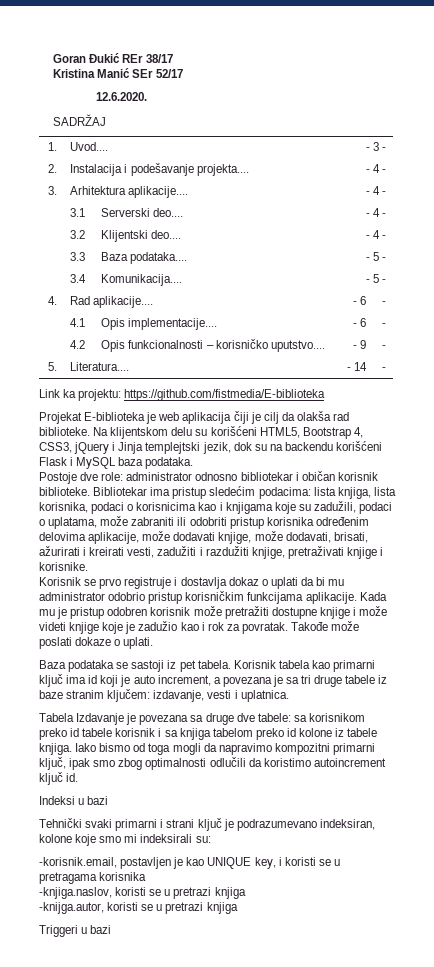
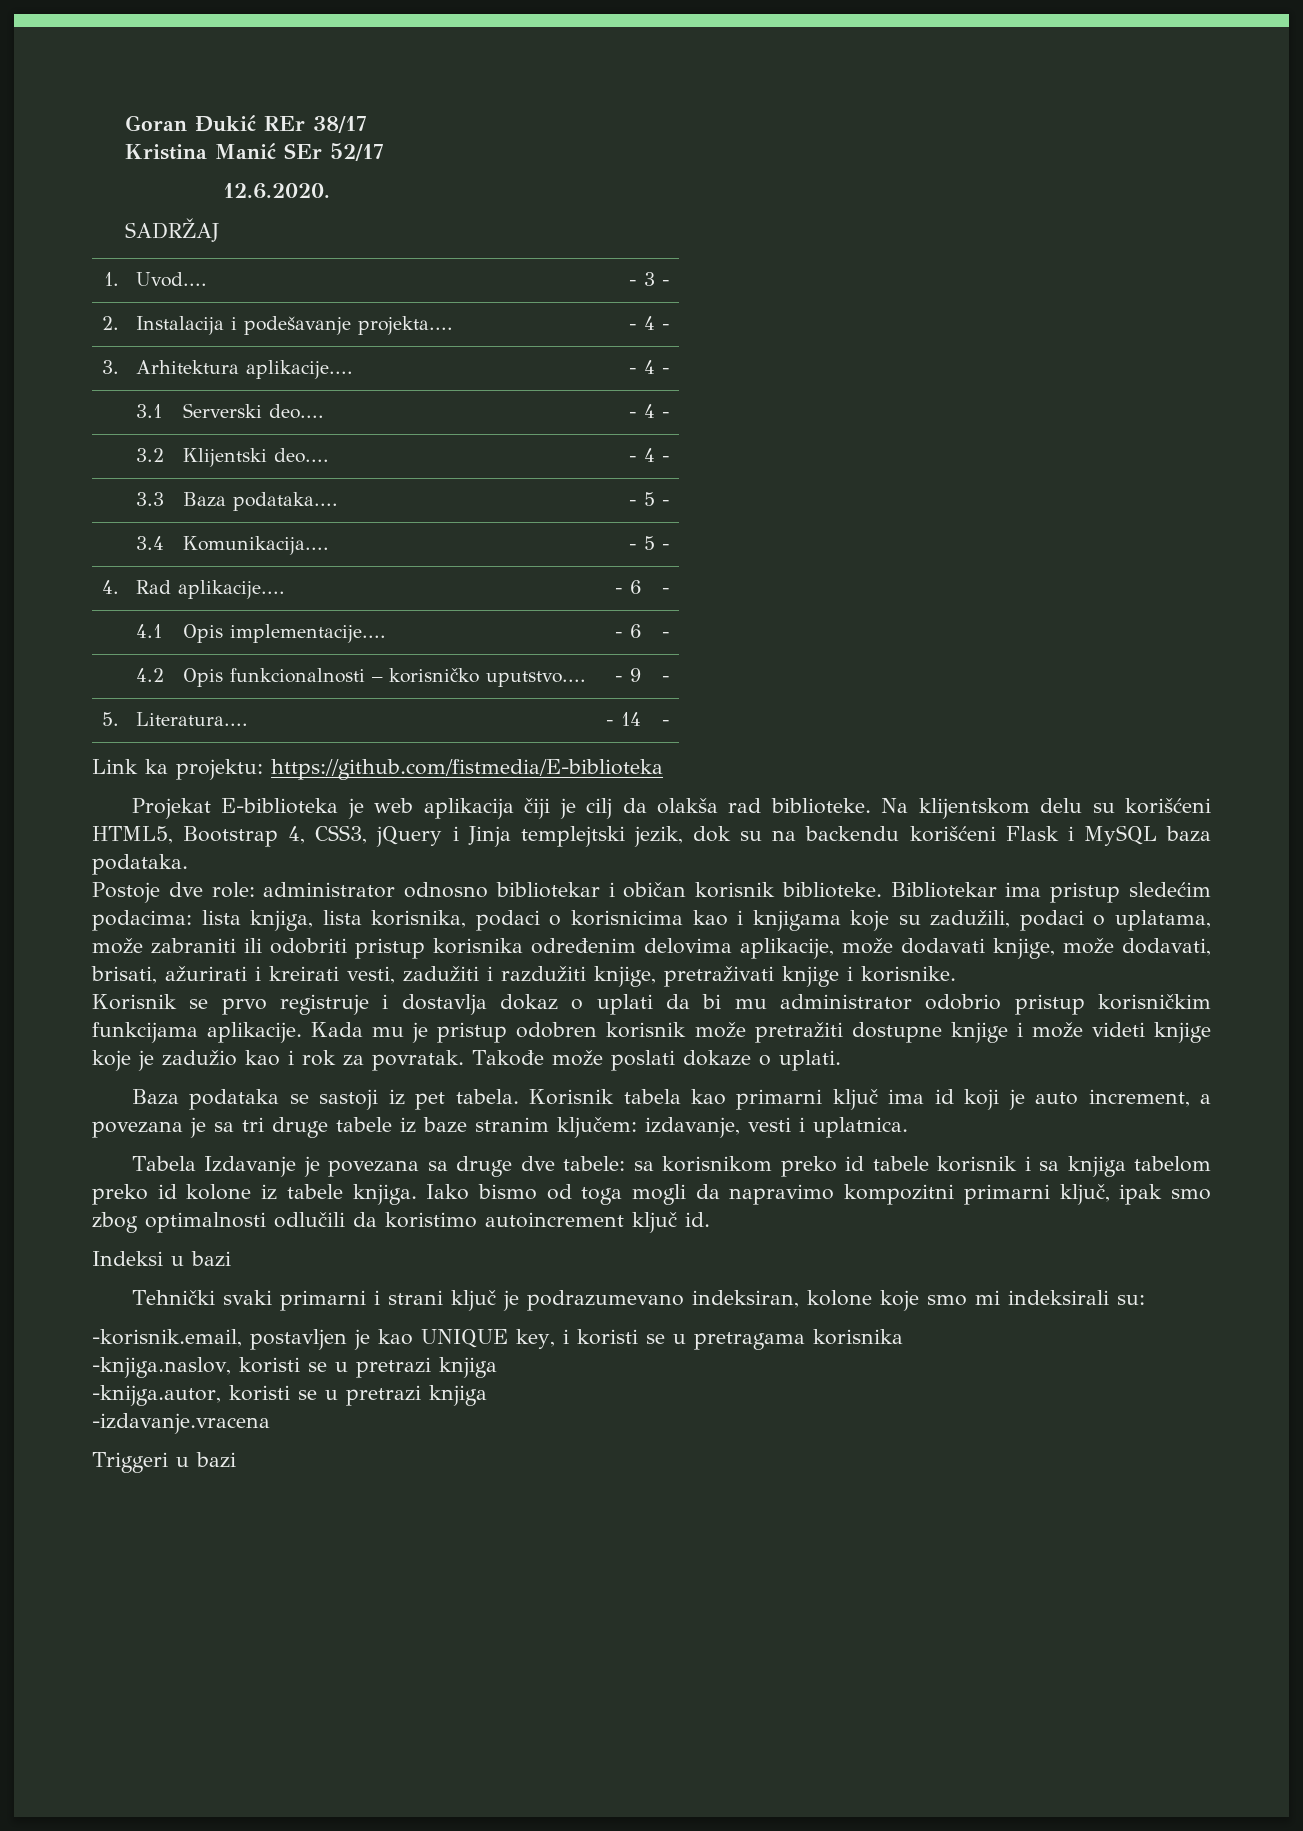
(238, 908) none -> [92,1413,270,1434] // -izdavanje.vracena

